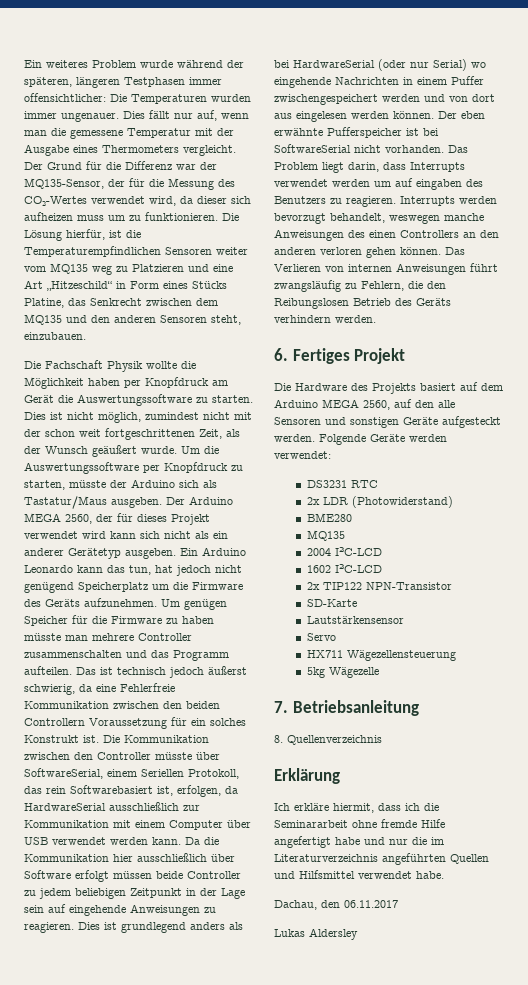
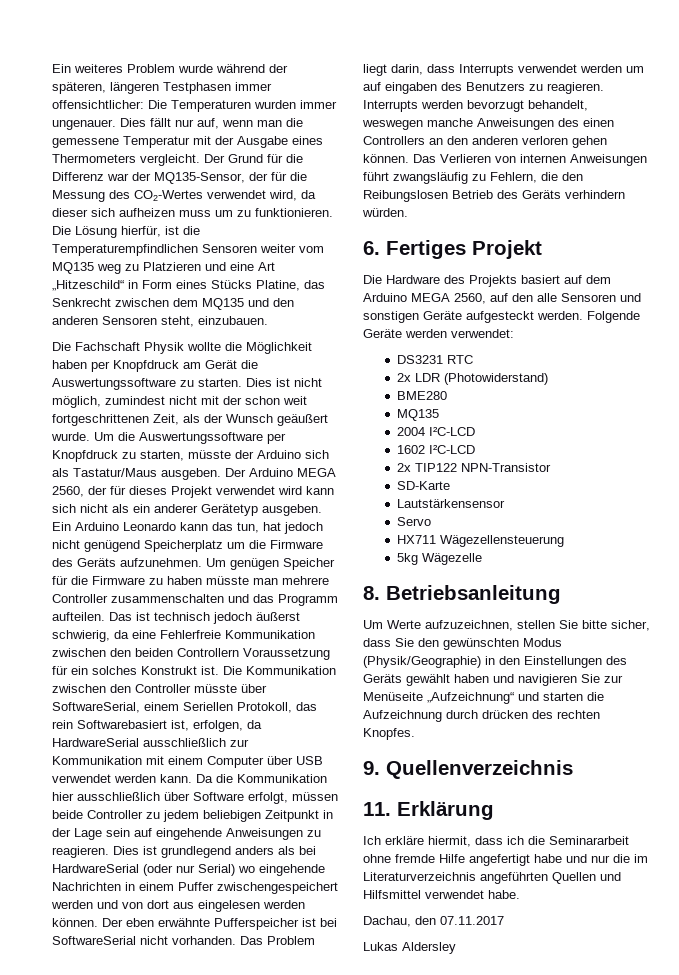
[75,870,109,882] erfolgt -> [248,792,288,804] erfolgt,
[335,315,376,323] werden. -> [362,208,408,217] würden.
[274,701,288,713] 7. -> [363,586,380,600] 8.
[274,735,283,743] 8. -> [363,620,650,631] [363,638,562,650] [363,656,627,668] [363,674,623,686] [363,692,604,704] [363,710,600,722] [363,728,415,740] [363,761,380,775] Um Werte aufzuzeichnen, stellen Sie bitte sicher, dass Sie den gewünschten Modus (Physik/Geographie) in den Einstellungen des Geräts gewählt haben und navigieren Sie zur Menüseite „Aufzeichnung“ und starten die Aufzeichnung durch drücken des rechten Knopfes. // 9.
(382, 740) none -> [363,802,391,816] 11.
[344,900,398,908] 06.11.2017 -> [440,916,504,925] 07.11.2017

